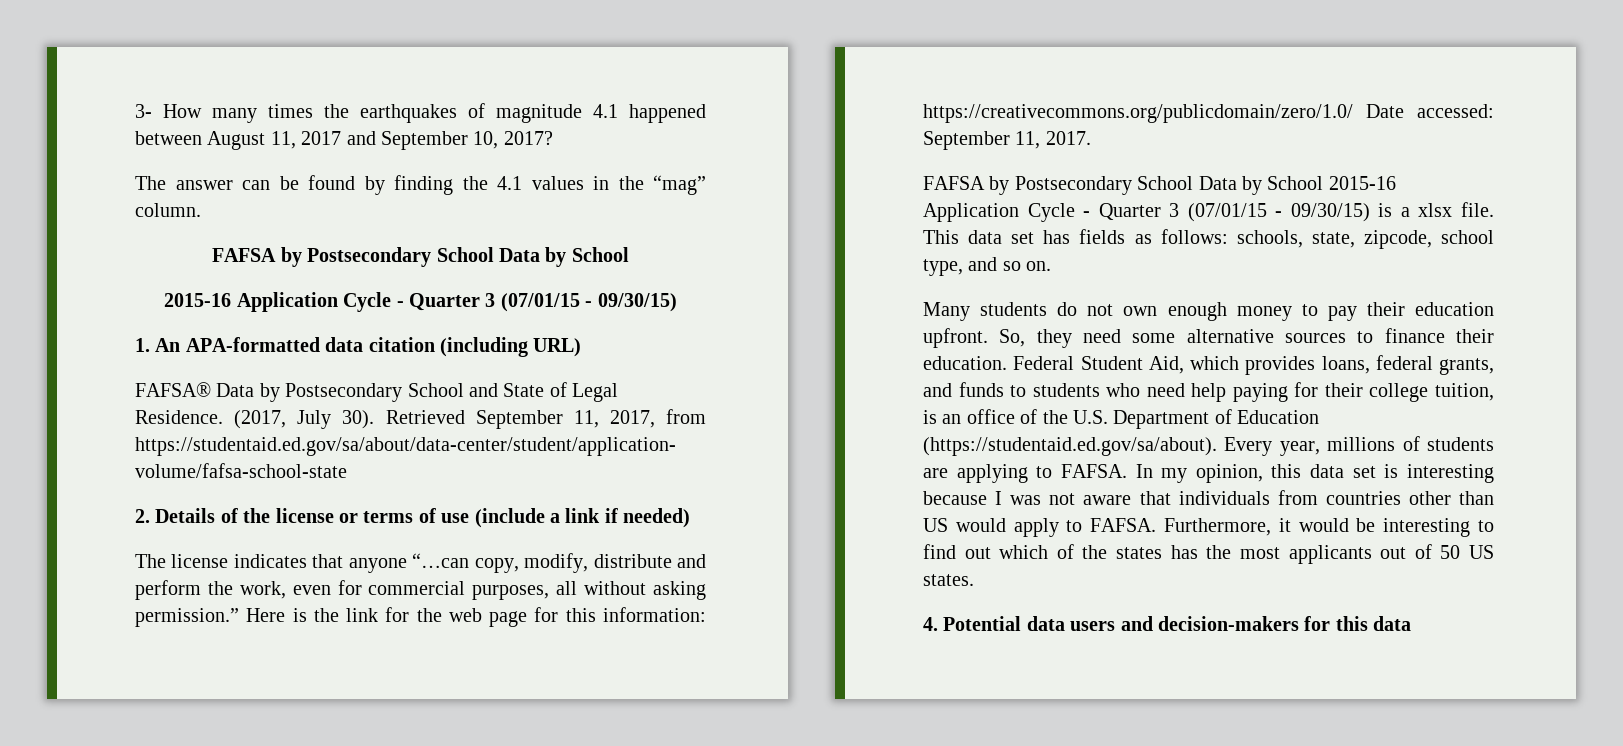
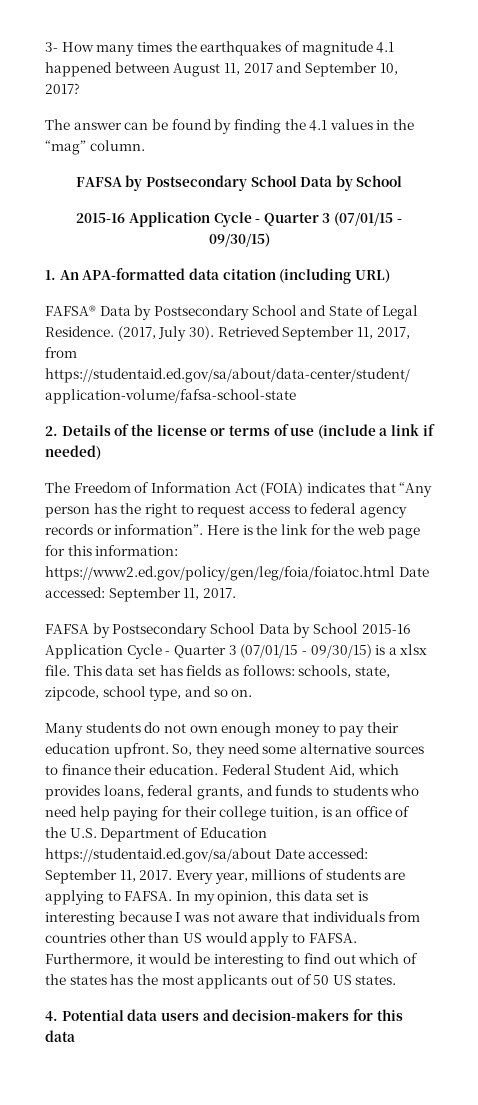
[171,553,706,573] [135,580,707,600] [135,608,239,627] license indicates that anyone “…can copy, modify, distribute and perform the work, even for commercial purposes, all without asking permission.” -> [73,482,433,497] [45,503,407,518] [45,524,204,535] Freedom of Information Act (FOIA) indicates that “Any person has the right to request access to federal agency records or information”.
[923,104,1353,123] https://creativecommons.org/publicdomain/zero/1.0/ -> [45,566,395,581] https://www2.ed.gov/policy/gen/leg/foia/foiatoc.html
[923,437,1217,456] (https://studentaid.ed.gov/sa/about). -> [45,848,369,863] [45,869,173,884] https://studentaid.ed.gov/sa/about Date accessed: September 11, 2017.

